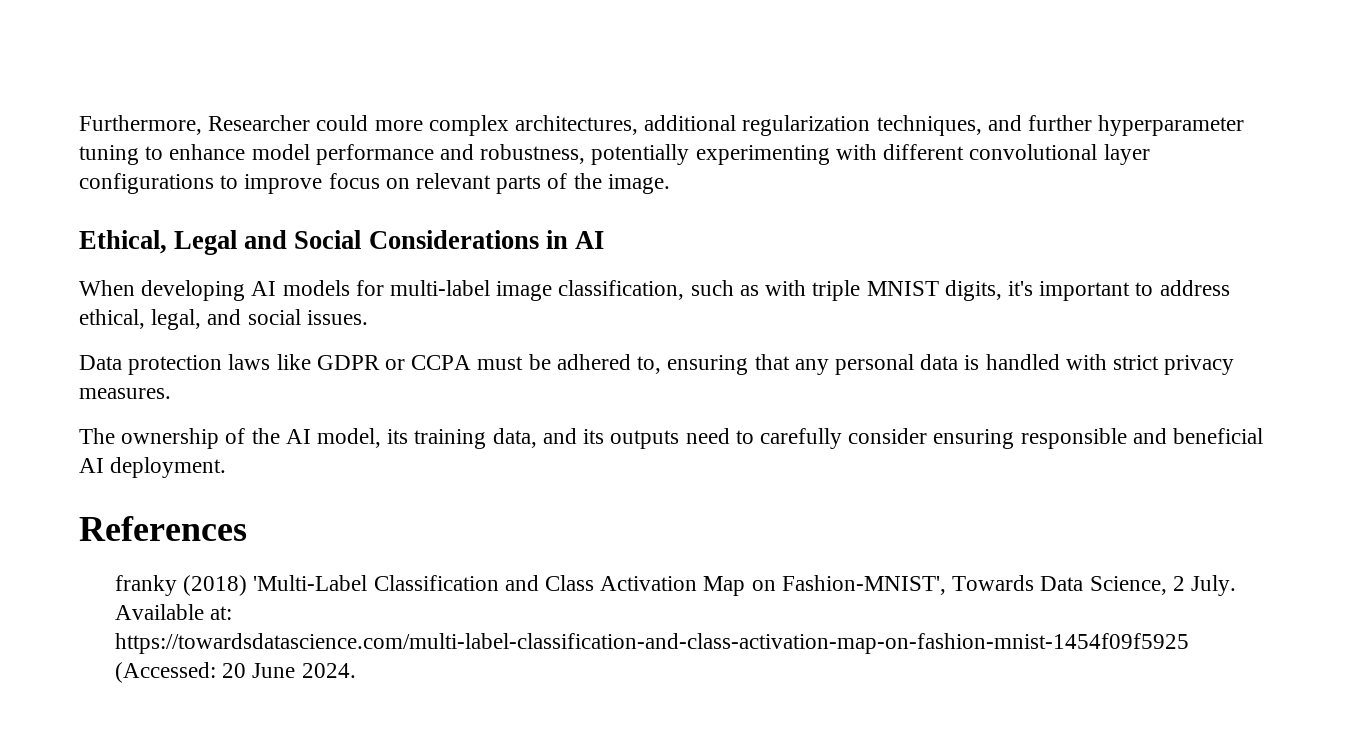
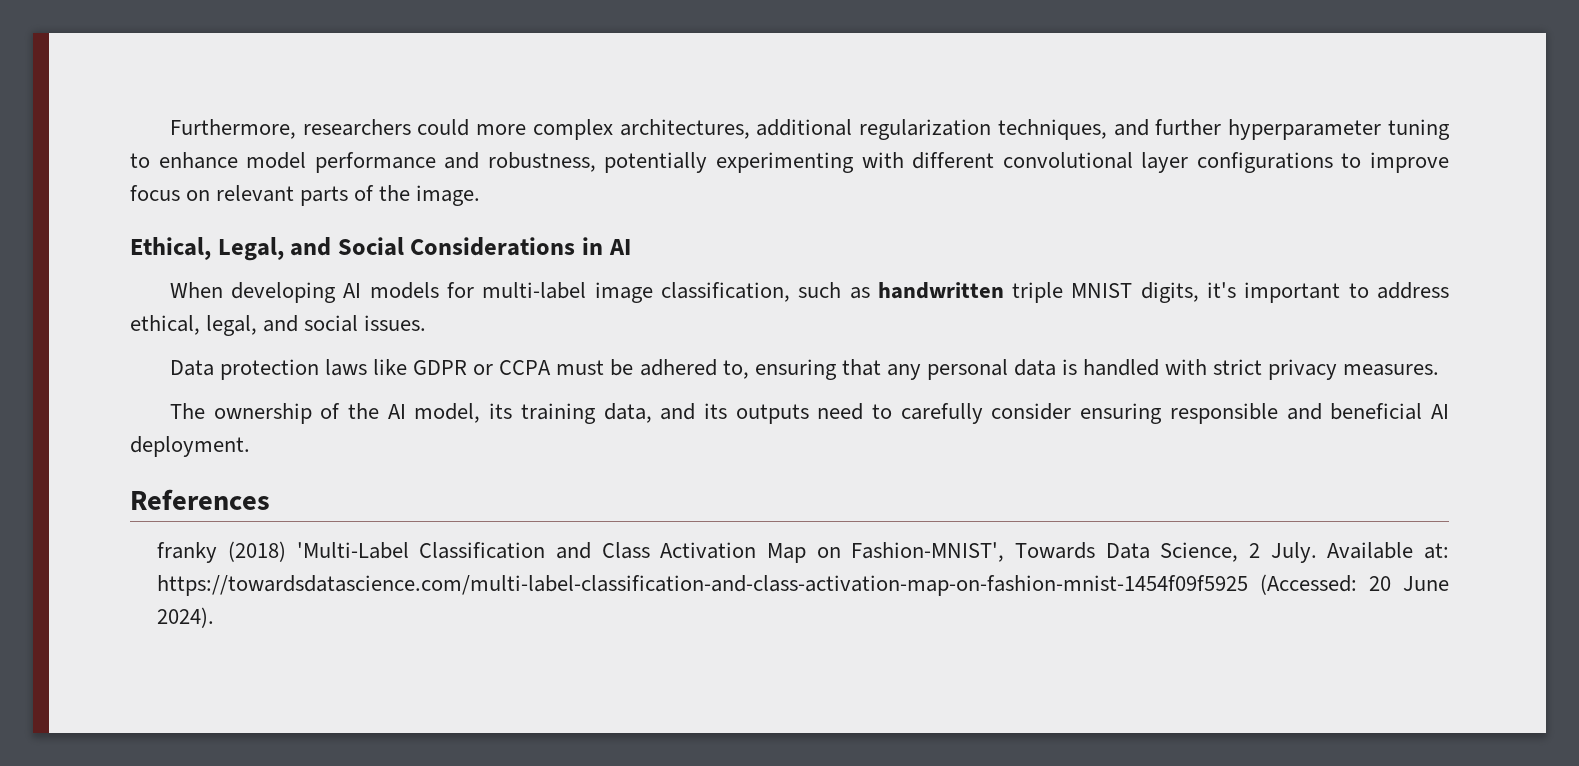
[208,115,311,131] Researcher -> [302,119,411,136] researchers
[174,230,238,255] Legal -> [217,237,284,261] Legal,
[765,280,807,296] with -> [877,282,1004,299] handwritten
[301,663,356,678] 2024. -> [157,607,215,628] 2024).

